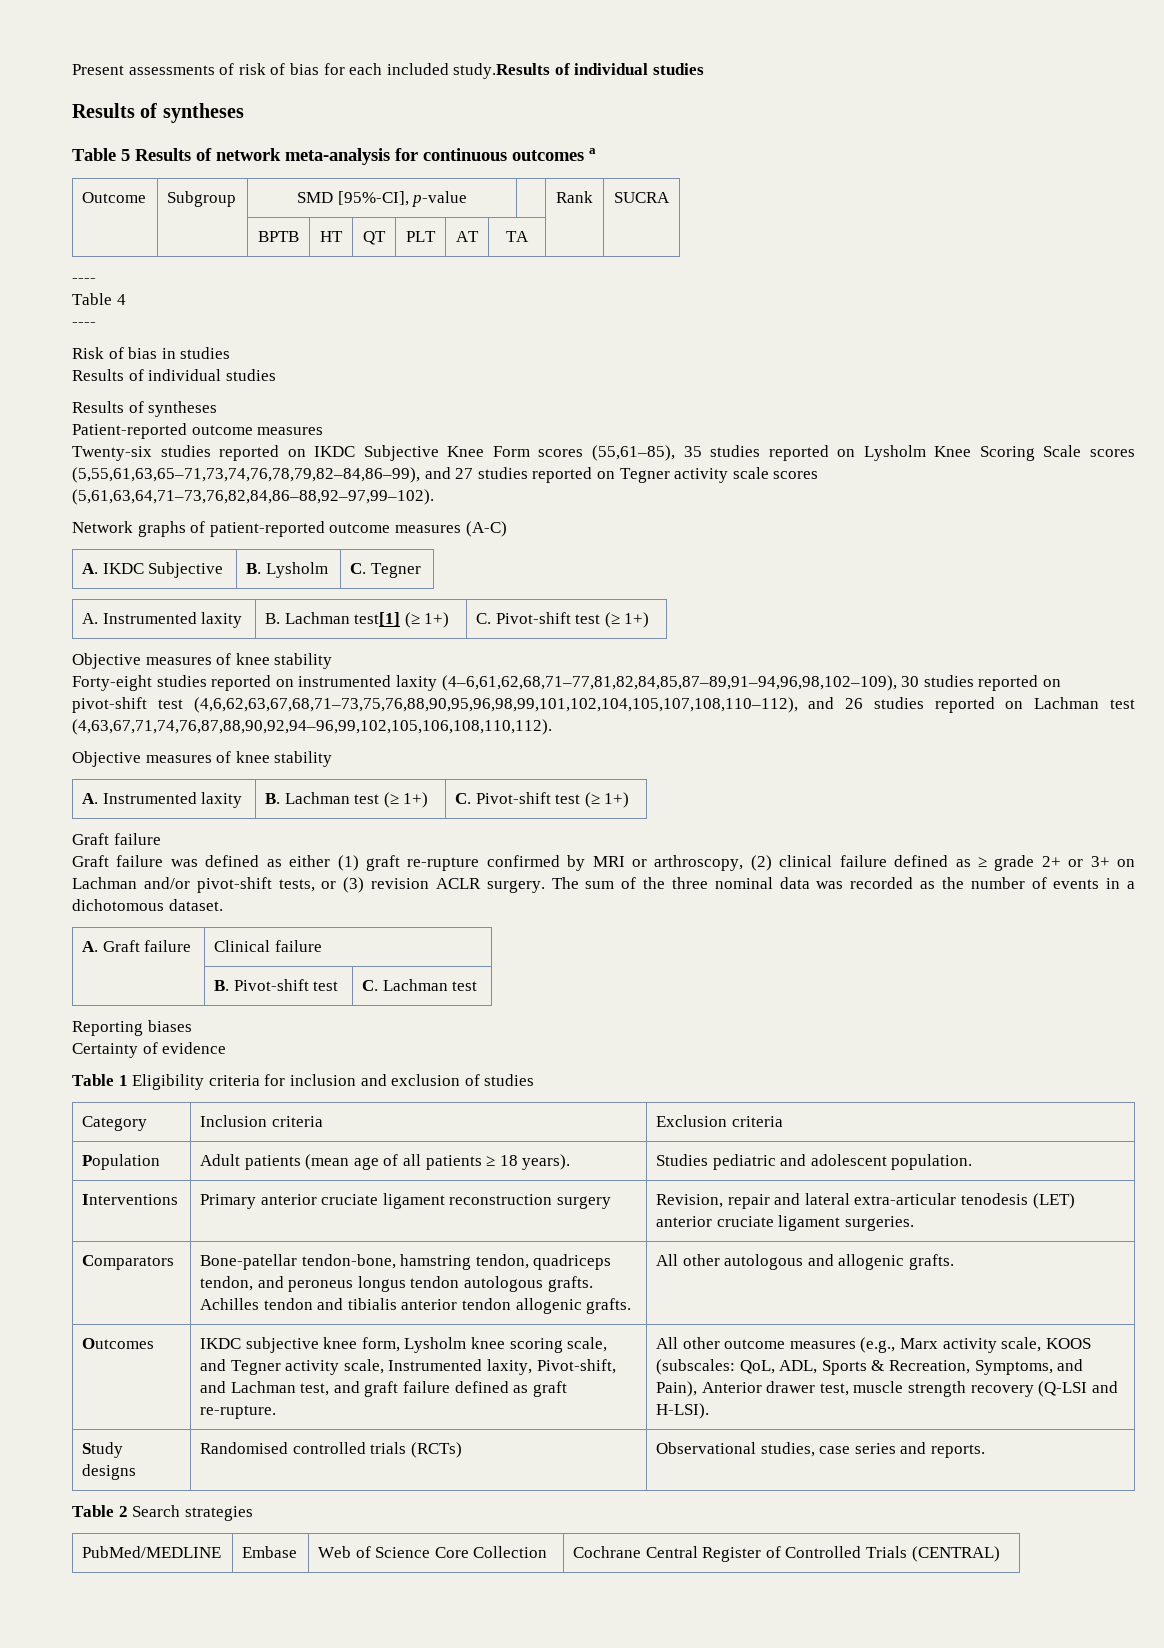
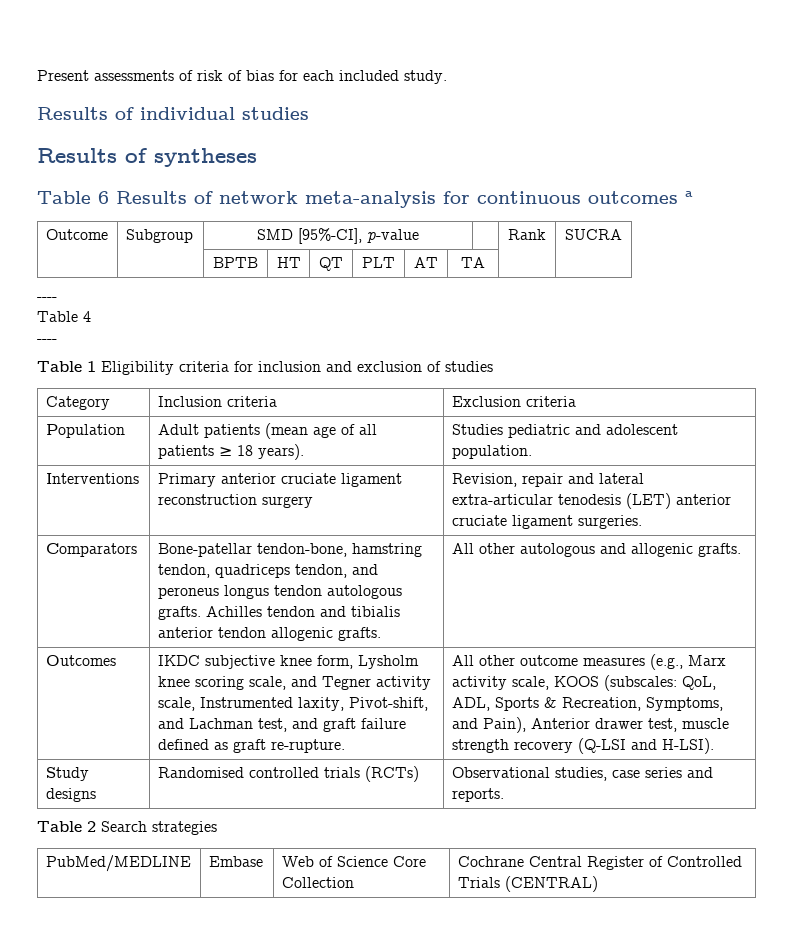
[453,63,551,79] study.Results -> [404,70,447,84] [37,107,108,120] study. // Results
[121,149,130,161] 5 -> [98,191,109,204] 6
[72,347,231,359] [72,369,276,381] [72,401,218,417] [72,423,324,439] [72,445,1135,461] [72,467,819,483] [72,489,434,505] [72,521,507,537] [82,562,224,578] [246,562,328,578] [350,563,421,578] [82,612,243,628] [265,612,450,628] [476,612,650,628] [72,653,333,669] [72,675,1061,691] [72,697,1136,713] [72,719,552,735] [72,751,333,767] [82,792,243,808] [265,792,429,808] [455,792,630,808] [72,833,161,845] [72,855,1135,871] [72,877,1136,893] [72,899,223,911] [82,940,192,952] [214,940,322,952] [214,979,339,991] [362,979,478,991] [72,1020,192,1036] [72,1042,227,1058] // Risk of bias in studies // Results of individual studies // Results of syntheses // Patient-reported outcome measures // Twenty-six studies reported on IKDC Subjective Knee Form scores (55,61–85), 35 studies reported on Lysholm Knee Scoring Scale scores (5,55,61,63,65–71,73,74,76,78,79,82–84,86–99), and 27 studies reported on Tegner activity scale scores (5,61,63,64,71–73,76,82,84,86–88,92–97,99–102). // Network graphs of patient-reported outcome measures (A-C) // A. IKDC Subjective | B. Lysholm | C. Tegner // A. Instrumented laxity | B. Lachman test[1] (≥ 1+) | C. Pivot-shift test (≥ 1+) // Objective measures of knee stability // Forty-eight studies reported on instrumented laxity (4–6,61,62,68,71–77,81,82,84,85,87–89,91–94,96,98,102–109), 30 studies reported on pivot-shift test (4,6,62,63,67,68,71–73,75,76,88,90,95,96,98,99,101,102,104,105,107,108,110–112), and 26 studies reported on Lachman test (4,63,67,71,74,76,87,88,90,92,94–96,99,102,105,106,108,110,112). // Objective measures of knee stability // A. Instrumented laxity | B. Lachman test (≥ 1+) | C. Pivot-shift test (≥ 1+) // Graft failure // Graft failure was defined as either (1) graft re-rupture confirmed by MRI or arthroscopy, (2) clinical failure defined as ≥ grade 2+ or 3+ on Lachman and/or pivot-shift tests, or (3) revision ACLR surgery. The sum of the three nominal data was recorded as the number of events in a dichotomous dataset. // A. Graft failure | Clinical failure // | B. Pivot-shift test | C. Lachman test // Reporting biases // Certainty of evidence -> (57, 341) none

